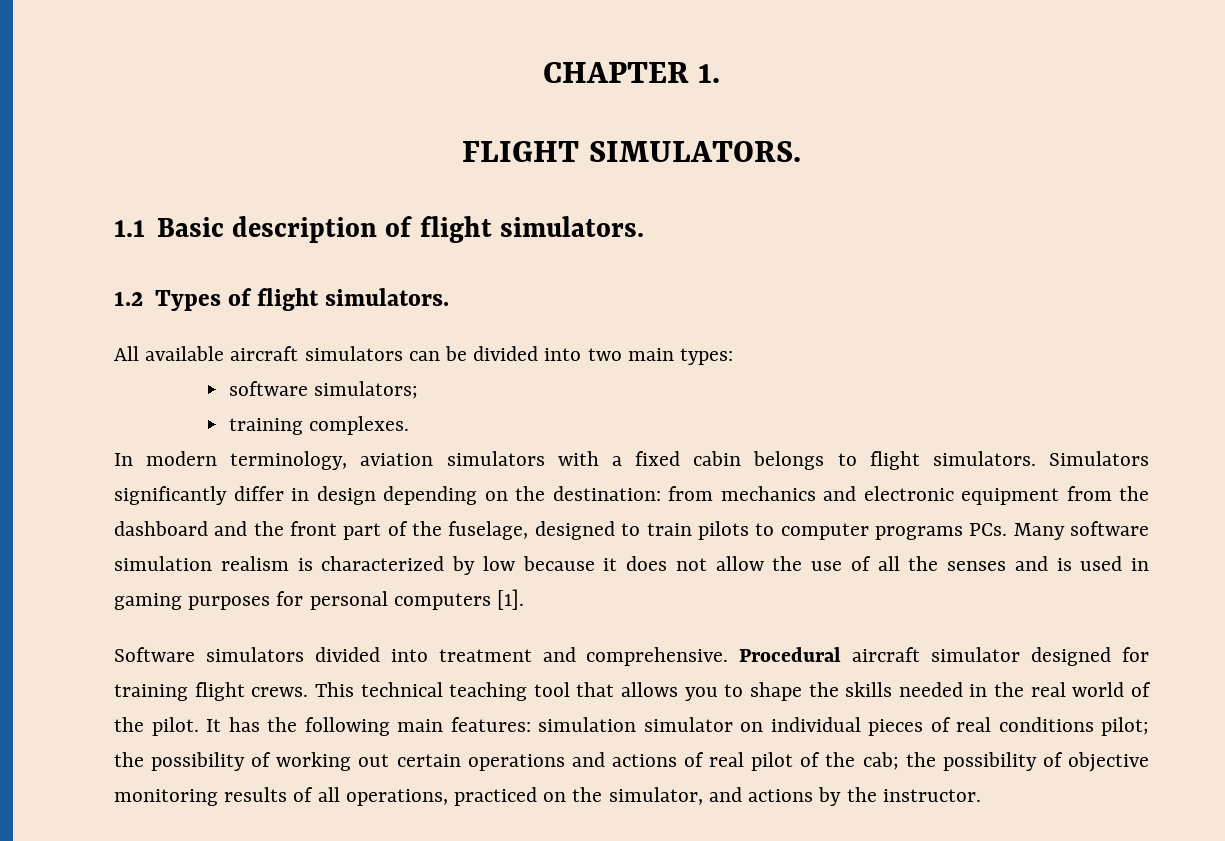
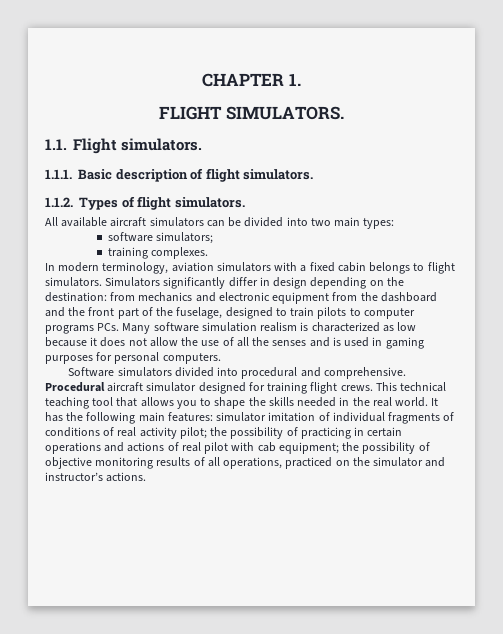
[114,220,145,237] 1.1 -> [45,138,203,154] [45,169,72,179] 1.1. Flight simulators. // 1.1.1.
[114,291,143,306] 1.2 -> [45,197,73,207] 1.1.2.
[452,556,475,575] by -> [382,325,394,332] as
[393,589,525,610] computers [1]. -> [162,353,221,364] computers.
[438,649,532,662] treatment -> [241,367,298,379] procedural
[1072,682,1152,697] [114,717,199,736] world of the pilot. -> [395,397,429,407] world.
[538,717,1094,736] simulation simulator on individual pieces of real conditions -> [216,412,455,424] [45,427,177,439] simulator imitation of individual fragments of conditions of real activity
[276,752,390,771] working out -> [300,427,365,439] practicing in
[800,752,899,770] of the cab; -> [231,442,339,454] with cab equipment;
[608,787,981,806] simulator, and actions by the instructor. -> [373,457,446,467] [45,472,147,482] simulator and instructor’s actions.

